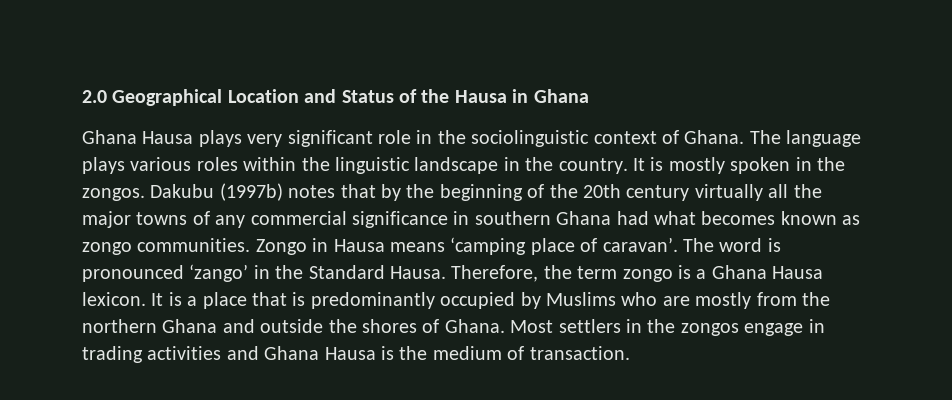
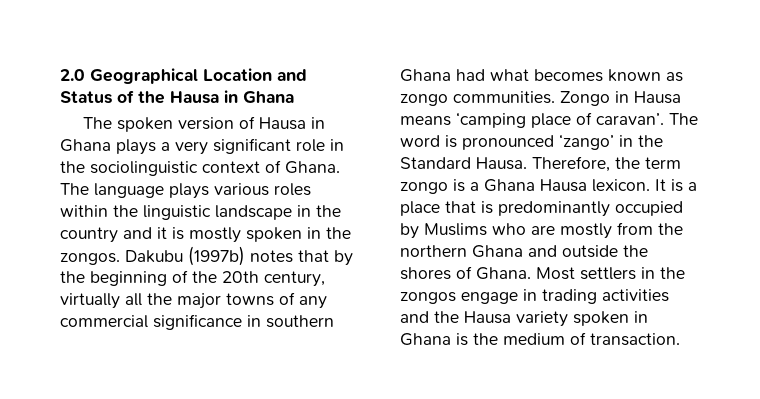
[82,130,242,147] Ghana Hausa plays -> [82,116,325,132] [60,139,170,155] The spoken version of Hausa in Ghana plays a
[558,158,645,174] country. It -> [60,227,167,243] country and it
[626,185,690,201] century -> [264,271,325,287] century,
[264,346,376,360] Ghana Hausa -> [434,311,648,327] [400,333,451,346] the Hausa variety spoken in Ghana

